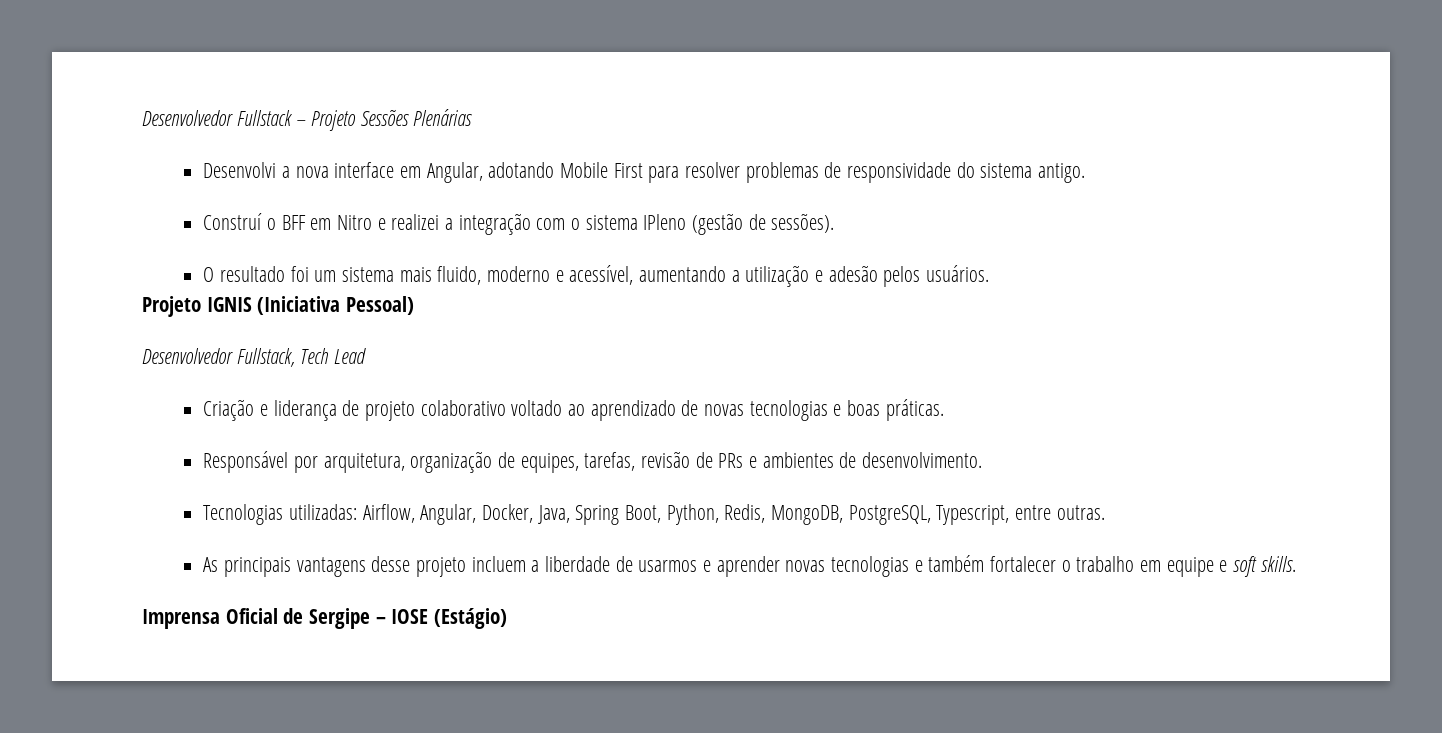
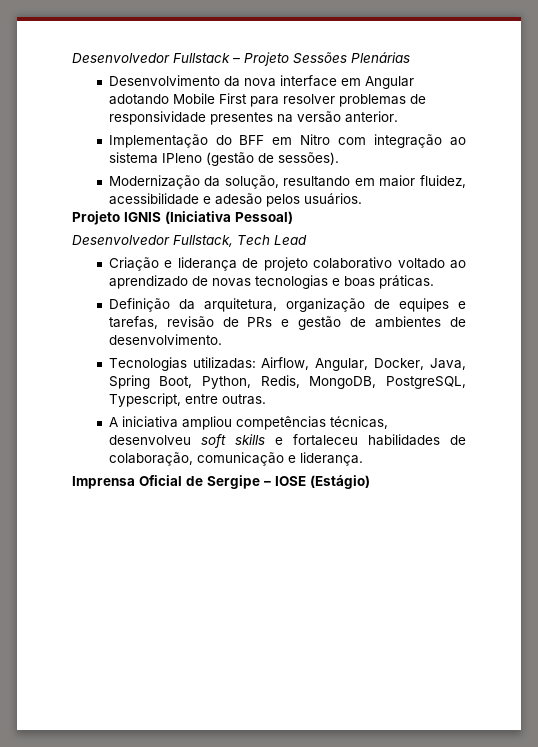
[203,162,290,178] Desenvolvi a -> [108,75,240,87] Desenvolvimento da
[426,162,483,183] Angular, -> [364,76,414,89] Angular
[956,162,1086,183] [203,213,581,235] do sistema antigo. // Construí o BFF em Nitro e realizei a integração com o -> [209,111,398,125] [108,134,466,148] presentes na versão anterior. // Implementação do BFF em Nitro com integração ao
[203,265,810,287] O resultado foi um sistema mais fluido, moderno e acessível, aumentando a utilização -> [108,175,466,189] [108,193,199,205] Modernização da solução, resultando em maior fluidez, acessibilidade
[203,451,318,473] Responsável por -> [108,298,195,312] Definição da
[520,453,579,473] equipes, -> [398,298,466,312] equipes e
(758, 462) none -> [298,316,367,330] gestão de
[203,555,1296,577] As principais vantagens desse projeto incluem a liberdade de usarmos e aprender novas tecnologias e também fortalecer o trabalho em equipe e soft skills. -> [108,416,388,430] [108,434,466,448] [108,452,363,466] A iniciativa ampliou competências técnicas, desenvolveu soft skills e fortaleceu habilidades de colaboração, comunicação e liderança.

